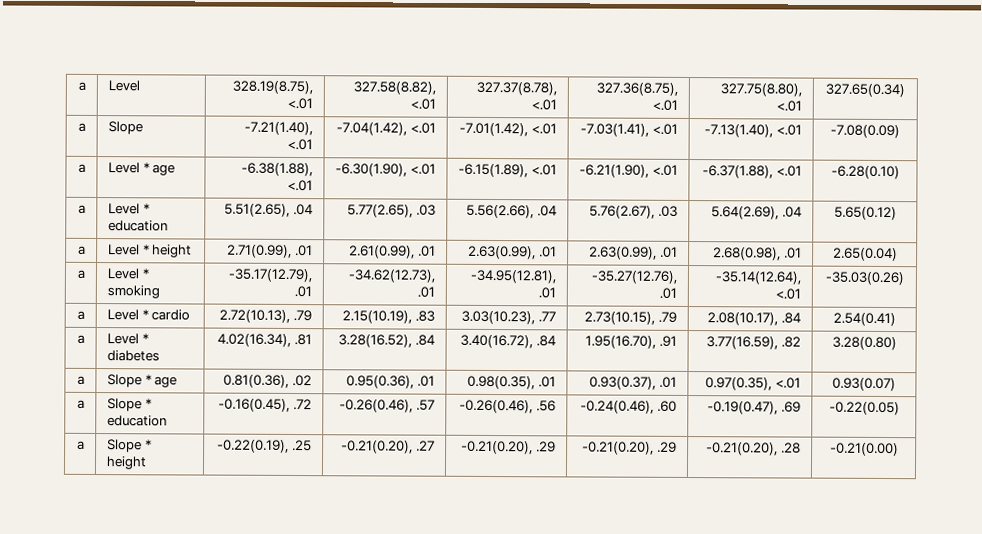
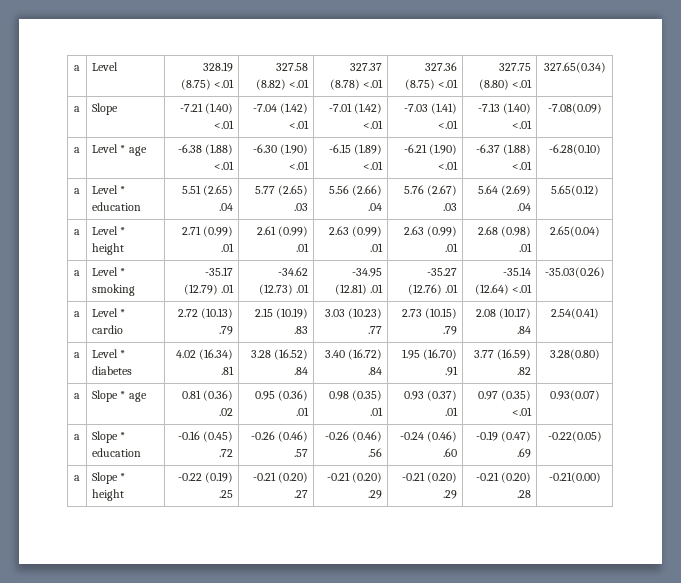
[232,80,314,95] [287,97,314,110] [353,81,437,95] [410,98,437,110] [476,81,558,96] [531,99,558,111] [596,82,679,96] [652,99,679,111] [720,83,803,97] 328.19(8.75), <.01 | 327.58(8.82), <.01 | 327.37(8.78), <.01 | 327.36(8.75), <.01 | 327.75(8.80), -> [202,62,233,72] [180,79,234,90] [275,63,308,71] [255,79,309,90] [349,63,382,71] [329,79,383,90] [424,62,457,71] [404,79,458,90] [498,63,531,71] [478,79,509,90] 328.19 (8.75) <.01 | 327.58 (8.82) <.01 | 327.37 (8.78) <.01 | 327.36 (8.75) <.01 | 327.75 (8.80)
[244,121,314,136] [287,138,314,151] [336,122,437,136] [459,122,558,137] [580,123,679,137] [704,124,774,138] -7.21(1.40), <.01 | -7.04(1.42), <.01 | -7.01(1.42), <.01 | -7.03(1.41), <.01 | -7.13(1.40), -> [179,103,233,114] [213,120,234,129] [252,103,308,114] [288,120,309,129] [328,103,382,114] [362,120,383,129] [403,103,457,114] [437,120,458,129] [477,103,531,114] -7.21 (1.40) <.01 | -7.04 (1.42) <.01 | -7.01 (1.42) <.01 | -7.03 (1.41) <.01 | -7.13 (1.40)
[241,162,314,177] [287,179,314,192] [335,163,437,177] [458,163,558,178] [579,164,679,178] [702,165,774,179] -6.38(1.88), <.01 | -6.30(1.90), <.01 | -6.15(1.89), <.01 | -6.21(1.90), <.01 | -6.37(1.88), -> [177,144,233,155] [213,161,234,170] [252,144,308,155] [288,161,309,170] [328,144,382,155] [362,161,383,170] [403,144,457,155] [437,161,458,170] [475,144,531,155] -6.38 (1.88) <.01 | -6.30 (1.90) <.01 | -6.15 (1.89) <.01 | -6.21 (1.90) <.01 | -6.37 (1.88)
[224,203,314,217] [347,204,437,218] [466,204,558,219] [589,205,679,219] [711,206,780,220] 5.51(2.65), .04 | 5.77(2.65), .03 | 5.56(2.66), .04 | 5.76(2.67), .03 | 5.64(2.69), -> [181,185,233,196] [218,203,233,211] [254,185,308,196] [293,203,308,211] [328,185,382,196] [367,203,382,211] [403,185,457,196] [442,203,457,211] [477,185,531,196] 5.51 (2.65) .04 | 5.77 (2.65) .03 | 5.56 (2.66) .04 | 5.76 (2.67) .03 | 5.64 (2.69)
[227,244,314,258] [349,245,437,259] [468,245,558,260] [589,246,679,260] [713,247,782,261] 2.71(0.99), .01 | 2.61(0.99), .01 | 2.63(0.99), .01 | 2.63(0.99), .01 | 2.68(0.98), -> [181,226,233,237] [220,243,234,252] [256,226,308,237] [295,243,309,252] [328,226,382,237] [369,243,383,252] [403,226,457,237] [444,243,458,252] [477,226,531,237] 2.71 (0.99) .01 | 2.61 (0.99) .01 | 2.63 (0.99) .01 | 2.63 (0.99) .01 | 2.68 (0.98)
[228,268,313,283] [294,286,313,298] [348,269,436,283] [417,286,436,298] [470,269,557,284] [538,287,557,299] [591,270,678,284] [659,287,678,299] [715,271,802,285] -35.17(12.79), .01 | -34.62(12.73), .01 | -34.95(12.81), .01 | -35.27(12.76), .01 | -35.14(12.64), -> [204,267,233,276] [183,284,234,295] [277,267,308,276] [258,284,309,295] [351,268,382,277] [334,284,383,295] [426,268,457,276] [407,284,458,295] [502,267,531,276] [474,284,509,295] -35.17 (12.79) .01 | -34.62 (12.73) .01 | -34.95 (12.81) .01 | -35.27 (12.76) .01 | -35.14 (12.64)
[219,309,313,323] [342,310,413,324] 2.72(10.13), .79 | 2.15(10.19), -> [177,308,233,319] [218,326,233,335] [254,308,308,319] 2.72 (10.13) .79 | 2.15 (10.19)
[461,310,536,325] 3.03(10.23), -> [324,308,382,319] 3.03 (10.23)
[584,311,678,325] [707,312,779,326] 2.73(10.15), .79 | 2.08(10.17), -> [401,308,457,319] [442,326,457,335] [475,308,531,319] 2.73 (10.15) .79 | 2.08 (10.17)
[217,333,292,347] 4.02(16.34), -> [175,349,233,360] 4.02 (16.34)
[338,334,436,348] [460,334,557,349] [585,335,657,349] 3.28(16.52), .84 | 3.40(16.72), .84 | 1.95(16.70), -> [250,349,308,360] [293,367,308,375] [324,349,382,360] [367,367,382,375] [401,349,457,360] 3.28 (16.52) .84 | 3.40 (16.72) .84 | 1.95 (16.70)
[706,336,779,350] 3.77(16.59), -> [473,349,531,360] 3.77 (16.59)
[223,374,290,388] 0.81(0.36), -> [181,390,233,401] 0.81 (0.36)
[346,375,436,389] [467,375,557,390] [589,376,678,390] [705,377,773,391] 0.95(0.36), .01 | 0.98(0.35), .01 | 0.93(0.37), .01 | 0.97(0.35), -> [254,390,308,401] [295,407,309,416] [328,390,382,401] [369,407,383,416] [403,390,457,401] [444,407,458,416] [477,390,531,401] 0.95 (0.36) .01 | 0.98 (0.35) .01 | 0.93 (0.37) .01 | 0.97 (0.35)
[218,398,291,412] -0.16(0.45), -> [177,431,233,442] -0.16 (0.45)
[339,399,414,413] -0.26(0.46), -> [250,431,308,442] -0.26 (0.46)
[459,399,534,414] -0.26(0.46), -> [324,431,382,442] -0.26 (0.46)
[580,400,655,414] -0.24(0.46), -> [399,431,457,442] -0.24 (0.46)
[707,401,779,415] -0.19(0.47), -> [475,431,531,442] -0.19 (0.47)
[217,439,290,453] -0.22(0.19), -> [177,472,233,483] -0.22 (0.19)
[341,440,414,454] -0.21(0.20), -> [252,472,308,483] -0.21 (0.20)
[461,440,557,455] [582,441,678,455] [706,442,779,456] -0.21(0.20), .29 | -0.21(0.20), .29 | -0.21(0.20), -> [326,472,382,483] [367,490,382,499] [401,472,457,483] [442,490,457,499] [475,472,531,483] -0.21 (0.20) .29 | -0.21 (0.20) .29 | -0.21 (0.20)

